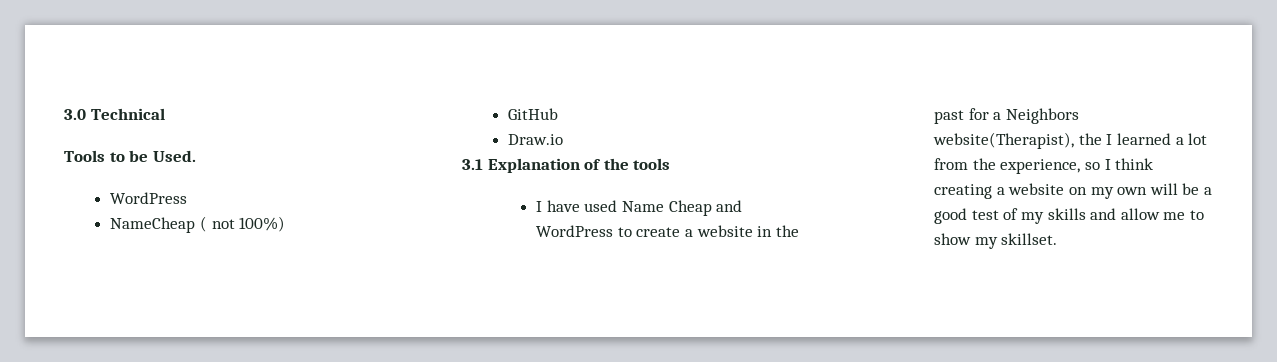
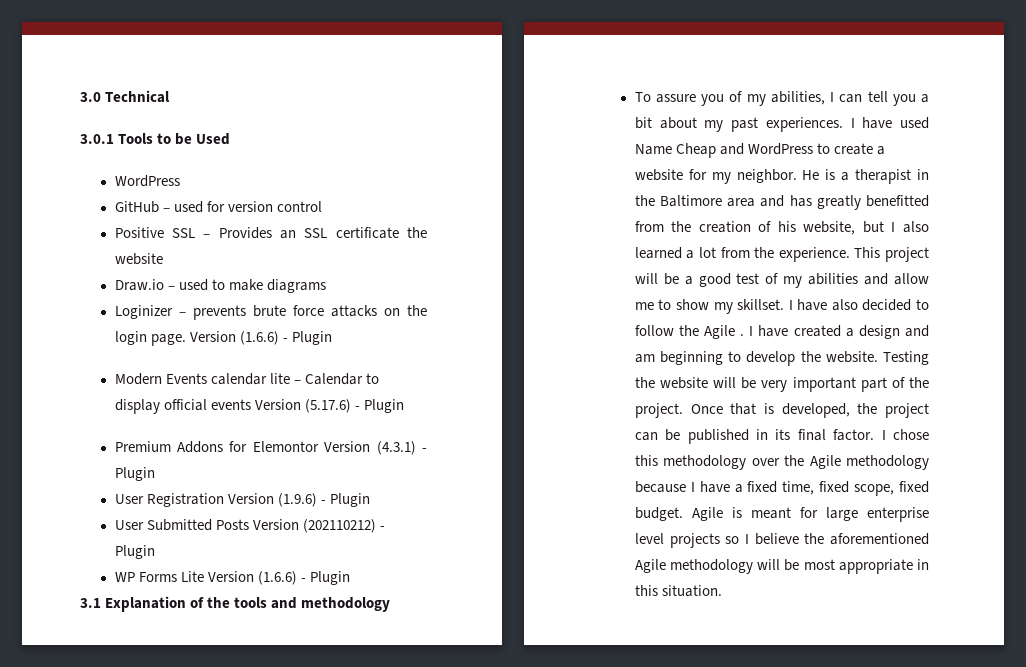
(165, 114) none -> [80,134,114,144] 3.0.1
[152,150,196,162] Used. -> [196,133,231,145] Used
[110,216,286,233] [508,108,559,120] [508,134,564,145] NameCheap ( not 100%) // GitHub // Draw.io -> [114,201,322,213] [114,227,427,239] [114,253,163,265] [114,279,326,293] [114,305,427,320] [114,331,332,346] [114,373,379,385] [114,399,404,414] [114,441,427,455] [114,467,155,481] [114,493,370,507] [114,519,385,533] [114,545,155,559] [114,571,350,585] GitHub – used for version control // Positive SSL – Provides an SSL certificate the website // Draw.io – used to make diagrams // Loginizer – prevents brute force attacks on the login page. Version (1.6.6) - Plugin // Modern Events calendar lite – Calendar to display official events Version (5.17.6) - Plugin // Premium Addons for Elemontor Version (4.3.1) - Plugin // User Registration Version (1.9.6) - Plugin // User Submitted Posts Version (202110212) - Plugin // WP Forms Lite Version (1.6.6) - Plugin
(671, 164) // -> [271,597,391,612] [634,91,929,106] [634,117,843,132] and methodology // To assure you of my abilities, I can tell you a bit about my past experiences.
[757,225,799,237] [934,108,1079,124] [933,132,1113,149] in the past for a Neighbors website(Therapist), the I -> [688,169,929,184] [634,195,929,210] [634,221,929,235] for my neighbor. He is a therapist in the Baltimore area and has greatly benefitted from the creation of his website, but I also
[1000,158,1154,174] [934,183,1148,199] experience, so I think creating a website on my own -> [778,247,929,262] experience. This project
[1047,208,1086,220] skills -> [808,273,859,285] abilities
(1058, 239) none -> [788,299,929,311] [634,325,929,339] [634,351,929,366] [634,377,929,392] [634,403,929,418] [634,429,929,444] [634,455,929,470] [634,481,929,496] [634,507,929,522] [634,533,929,548] [634,559,929,574] [634,585,722,597] I have also decided to follow the Agile . I have created a design and am beginning to develop the website. Testing the website will be very important part of the project. Once that is developed, the project can be published in its final factor. I chose this methodology over the Agile methodology because I have a fixed time, fixed scope, fixed budget. Agile is meant for large enterprise level projects so I believe the aforementioned Agile methodology will be most appropriate in this situation.

